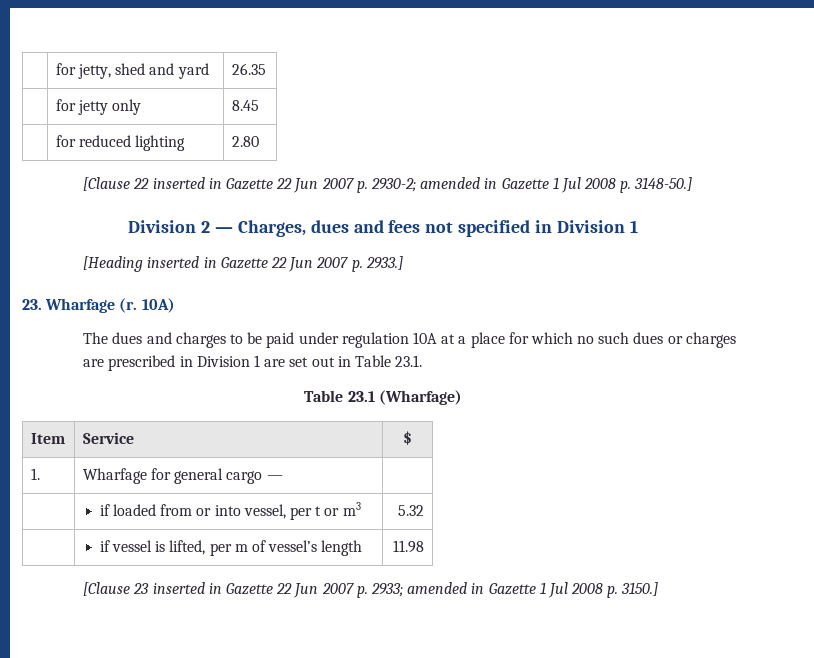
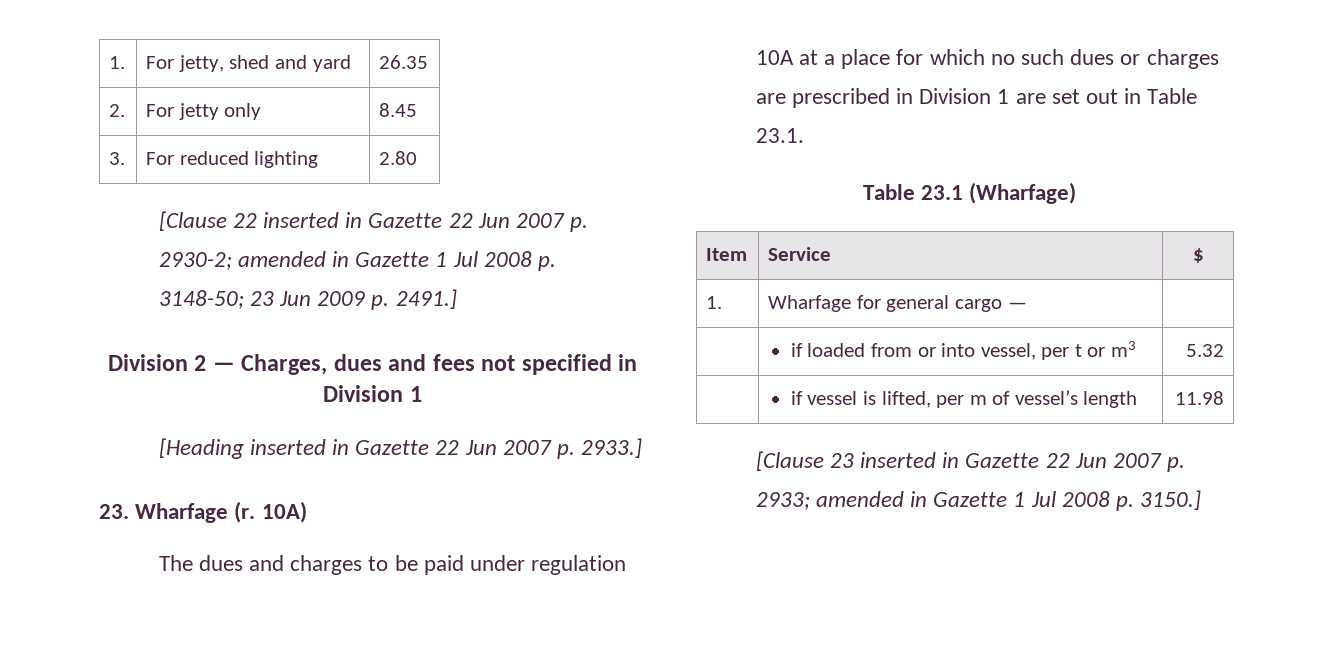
[55,63,76,75] | for -> [109,56,126,69] [146,56,175,69] 1. | For
[55,99,76,111] | for -> [109,104,126,117] [146,104,175,117] 2. | For
[55,135,76,147] | for -> [109,152,126,165] [146,152,175,165] 3. | For
[634,177,693,191] 3148-50.] -> [158,289,457,310] 3148-50; 23 Jun 2009 p. 2491.]

